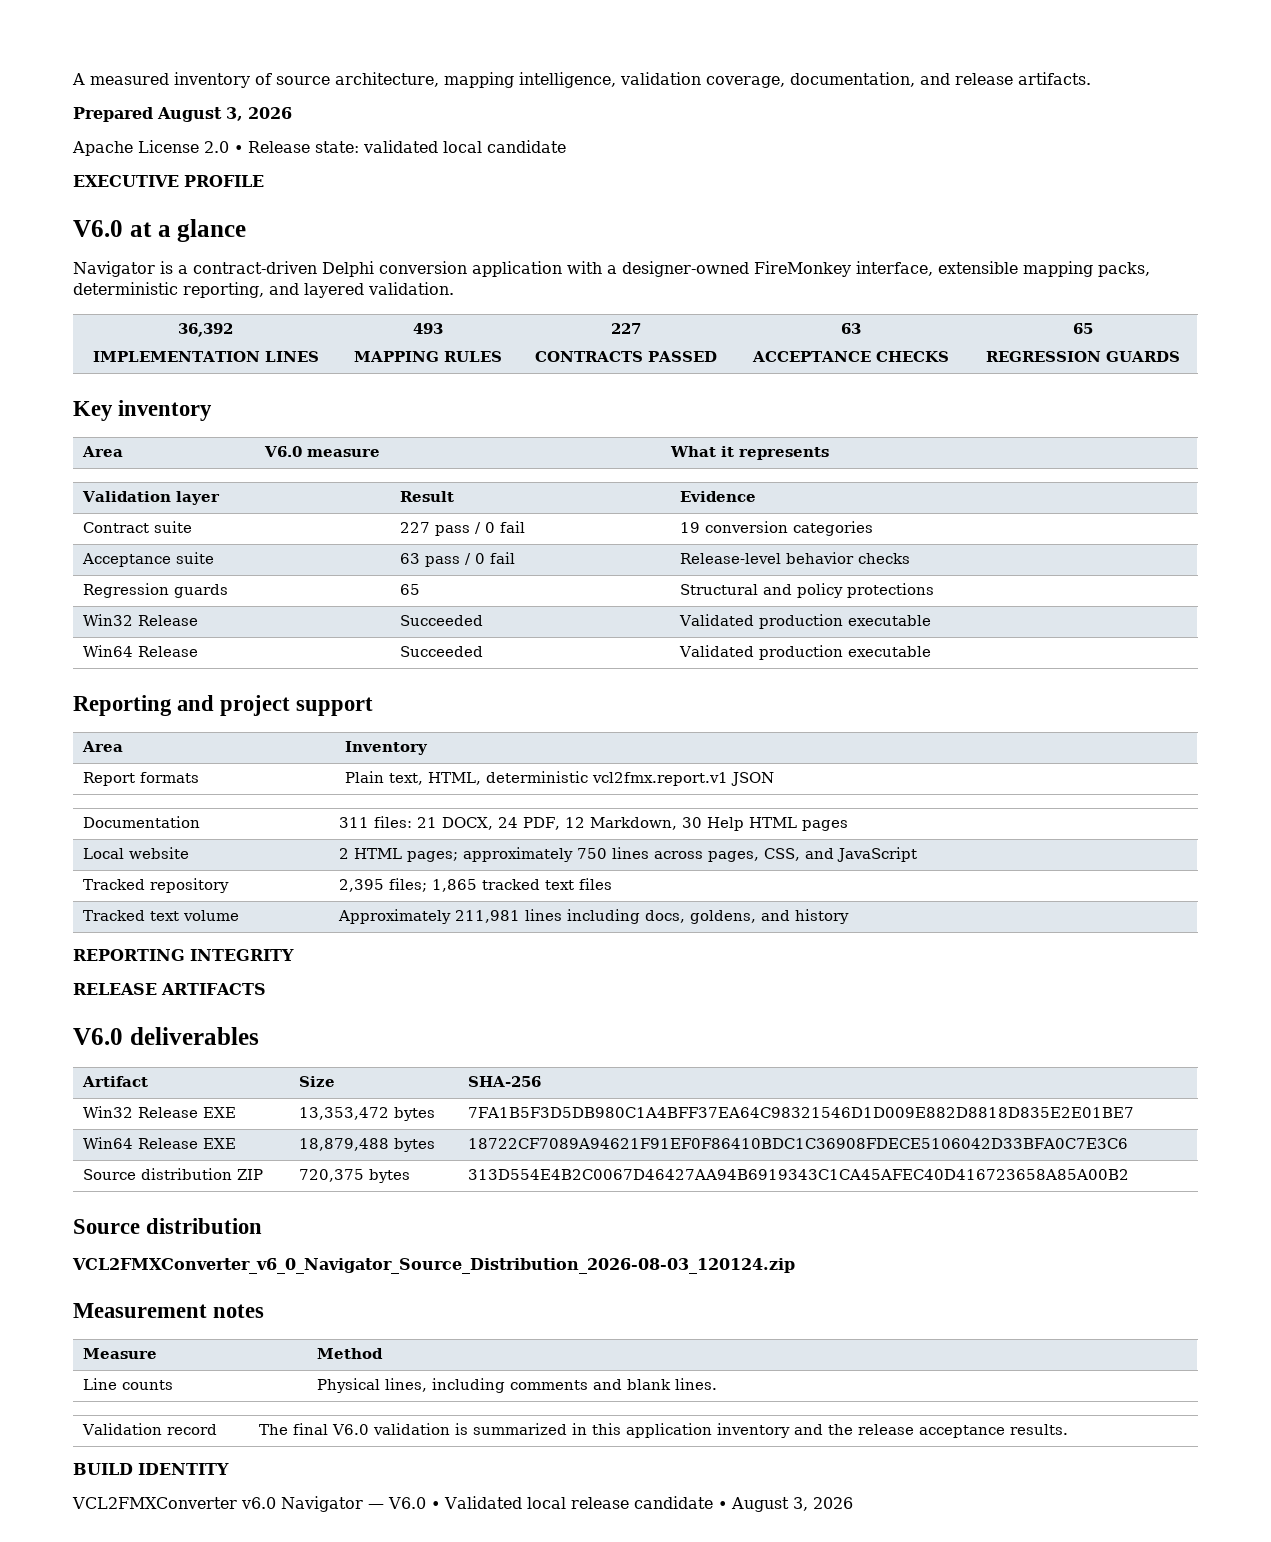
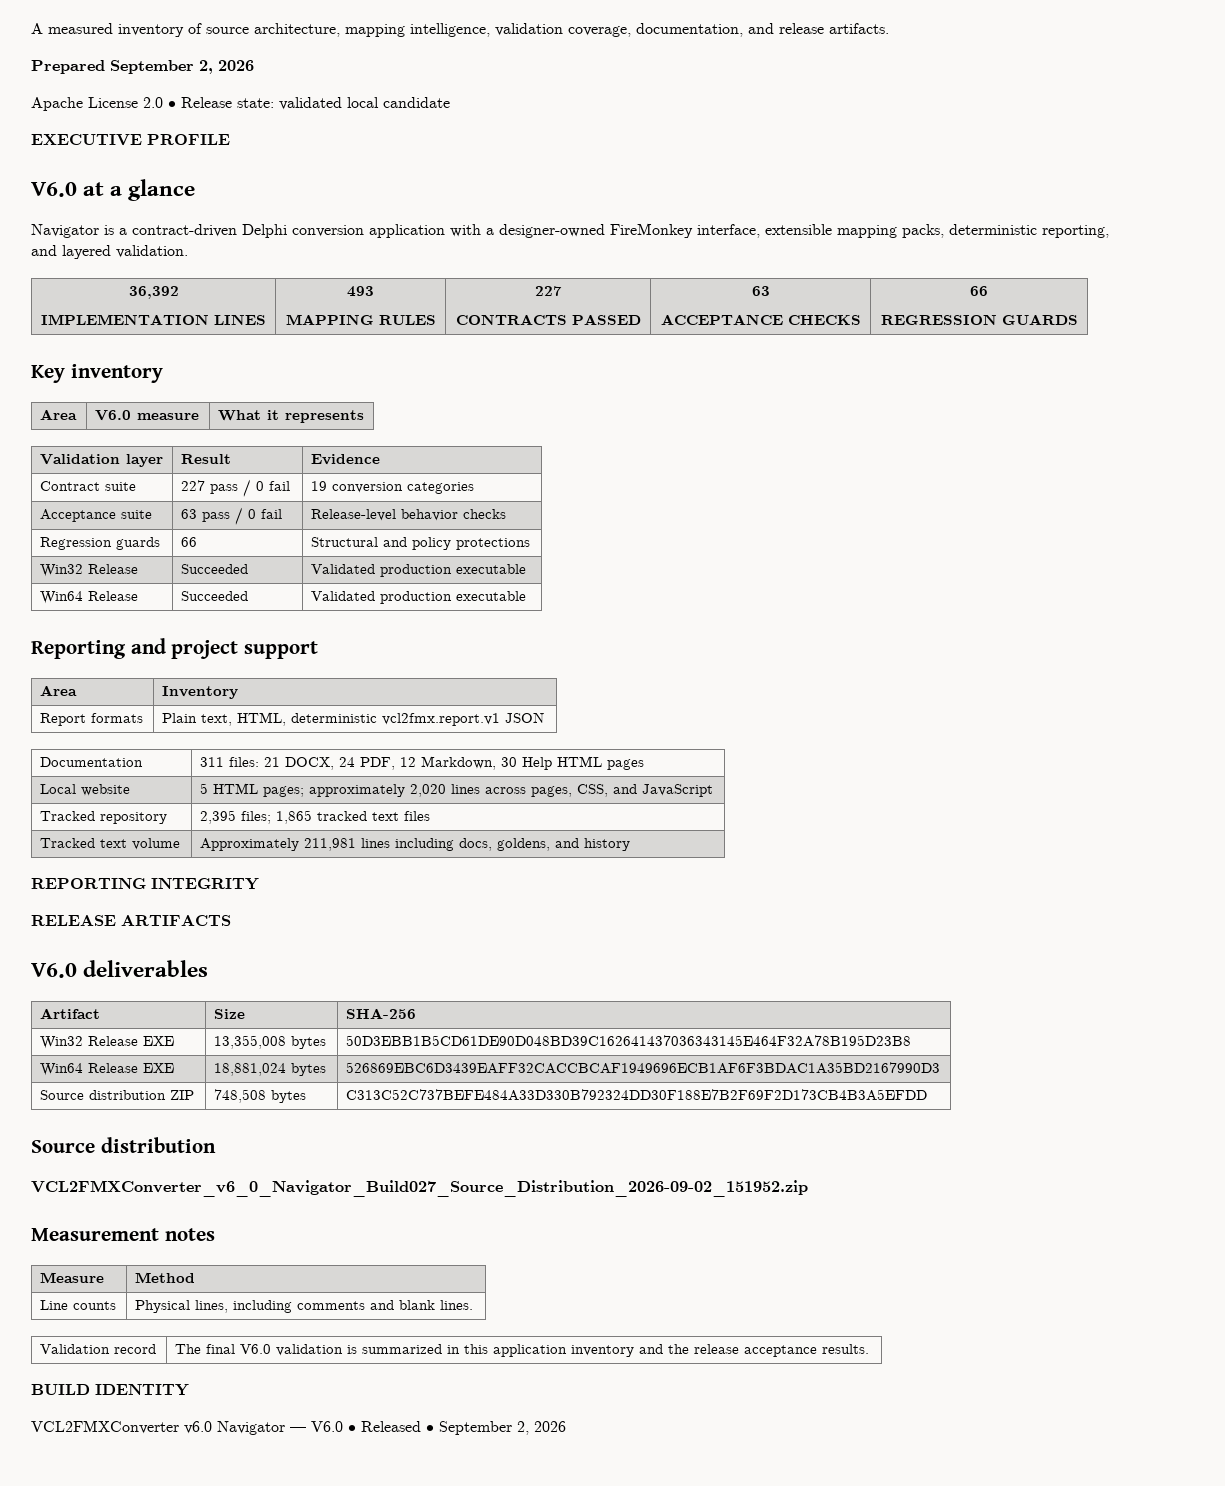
[157,107,243,122] August 3, -> [110,60,213,74] September 2,
[1072,323,1093,334] 65 -> [970,286,988,296] 66
[400,584,421,595] 65 -> [181,537,198,547] 66
[339,848,350,859] 2 -> [200,783,209,794] 5
[577,848,608,859] 750 -> [410,784,447,797] 2,020
[299,1107,436,1121] [468,1107,1135,1118] 13,353,472 bytes | 7FA1B5F3D5DB980C1A4BFF37EA64C98321546D1D009E882D8818D835E2E01BE7 -> [214,1035,327,1049] [346,1035,912,1047] 13,355,008 bytes | 50D3EBB1B5CD61DE90D048BD39C162641437036343145E464F32A78B195D23B8
[299,1138,436,1152] [468,1138,1129,1149] 18,879,488 bytes | 18722CF7089A94621F91EF0F86410BDC1C36908FDECE5106042D33BFA0C7E3C6 -> [214,1063,327,1076] [346,1062,941,1074] 18,881,024 bytes | 526869EBC6D3439EAFF32CACCBCAF1949696ECB1AF6F3BDAC1A35BD2167990D3
[299,1169,411,1183] [468,1169,1130,1180] 720,375 bytes | 313D554E4B2C0067D46427AA94B6919343C1CA45AFEC40D416723658A85A00B2 -> [214,1089,307,1103] [346,1089,928,1101] 748,508 bytes | C313C52C737BEFE484A33D330B792324DD30F188E7B2F69F2D173CB4B3A5EFDD
[72,1258,795,1274] VCL2FMXConverter_v6_0_Navigator_Source_Distribution_2026-08-03_120124.zip -> [31,1180,808,1197] VCL2FMXConverter_v6_0_Navigator_Build027_Source_Distribution_2026-09-02_151952.zip
[444,1496,808,1512] Validated local release candidate • August 3, -> [361,1421,529,1435] Released • September 2,

